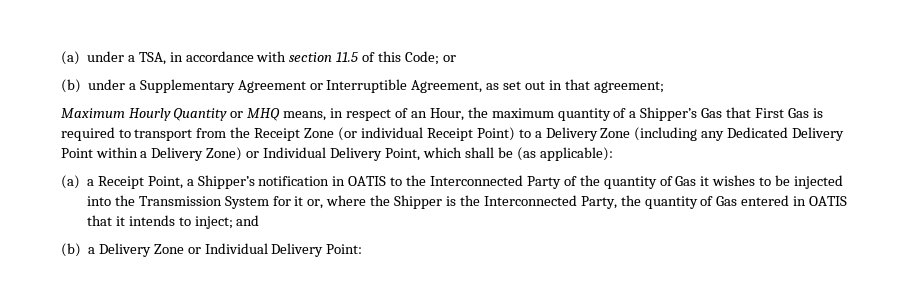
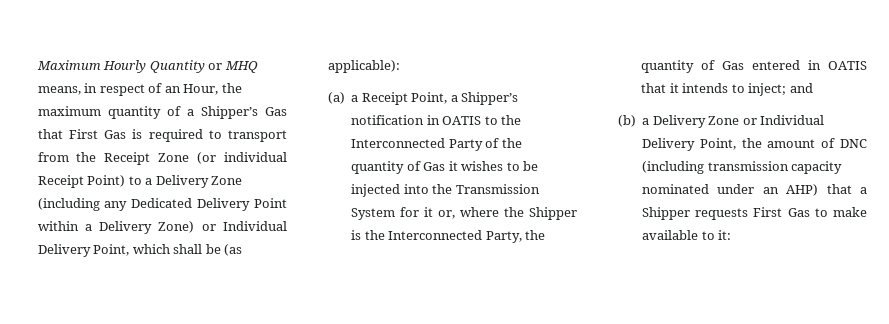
[60,51,456,65] [60,79,664,93] (a) under a TSA, in accordance with section 11.5 of this Code; or // (b) under a Supplementary Agreement or Interruptible Agreement, as set out in that agreement; // -> (36, 65) none
[326,244,363,254] Point: -> [699,138,867,150] [642,161,843,174] [642,184,867,196] [642,207,867,220] [642,230,732,240] Point, the amount of DNC (including transmission capacity nominated under an AHP) that a Shipper requests First Gas to make available to it:

